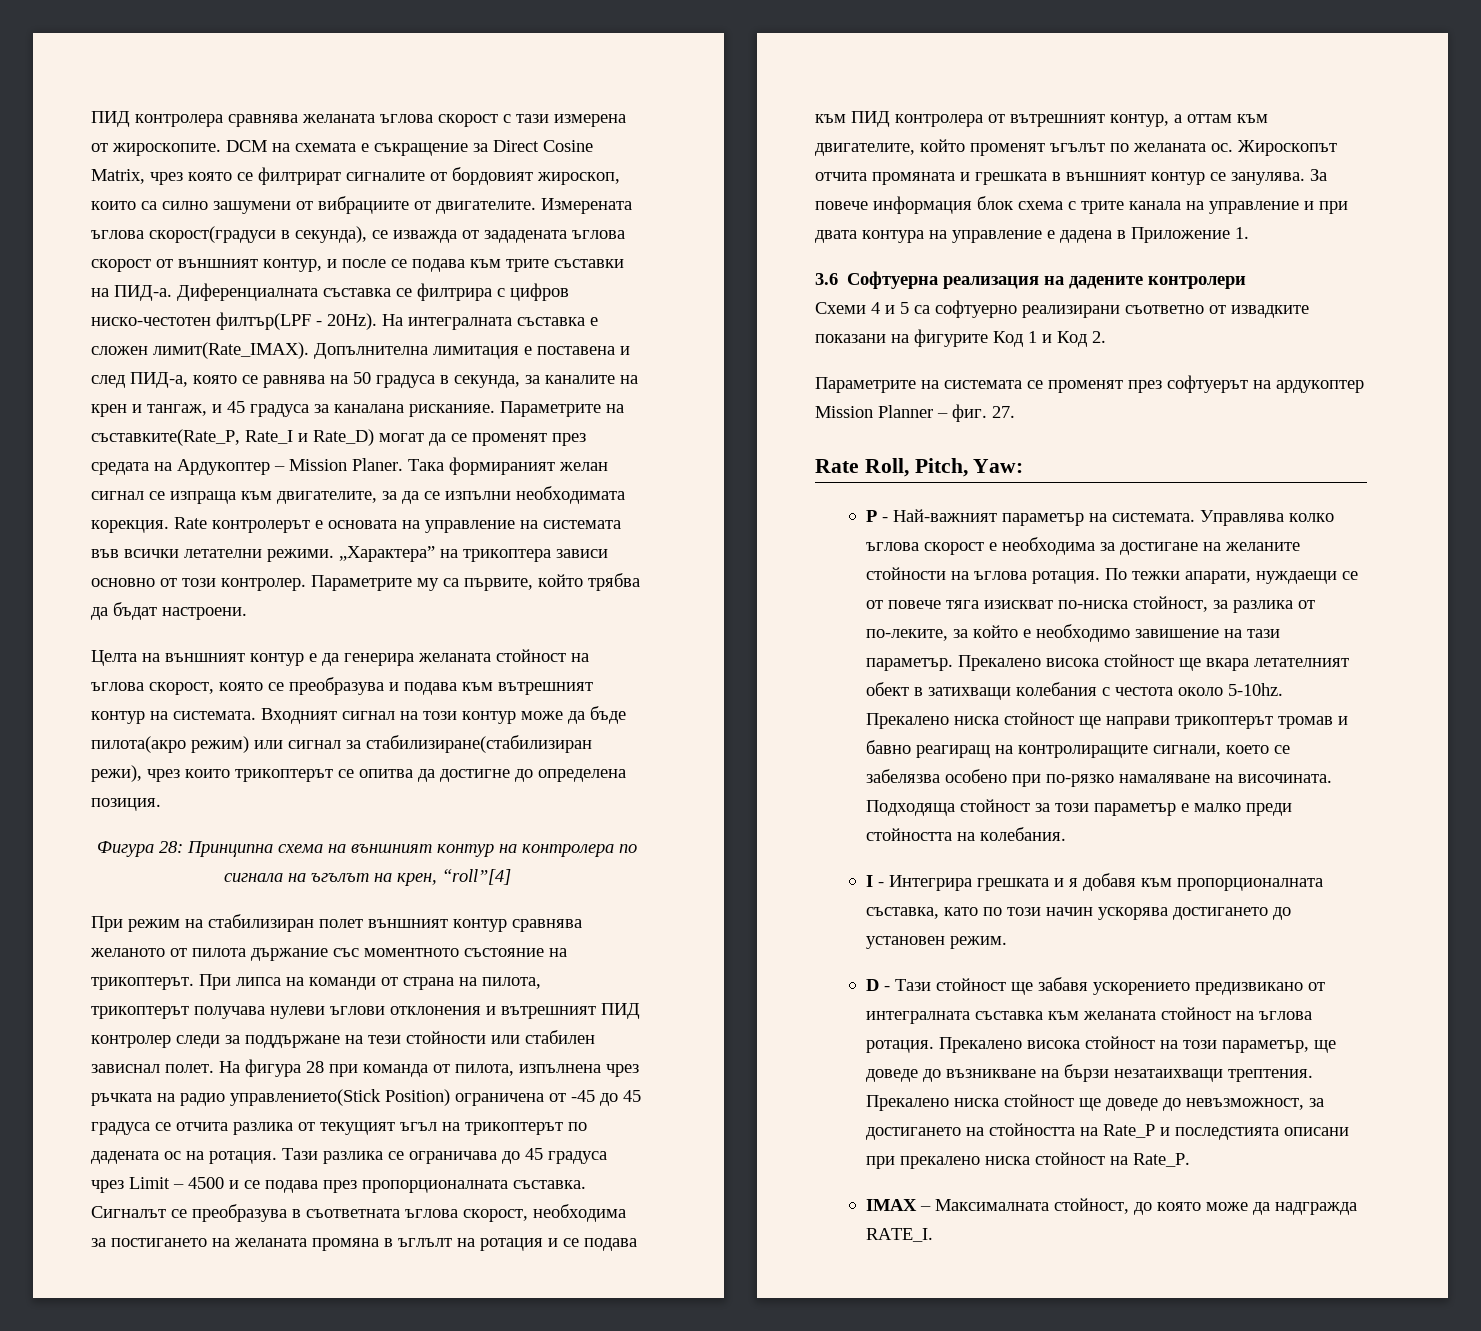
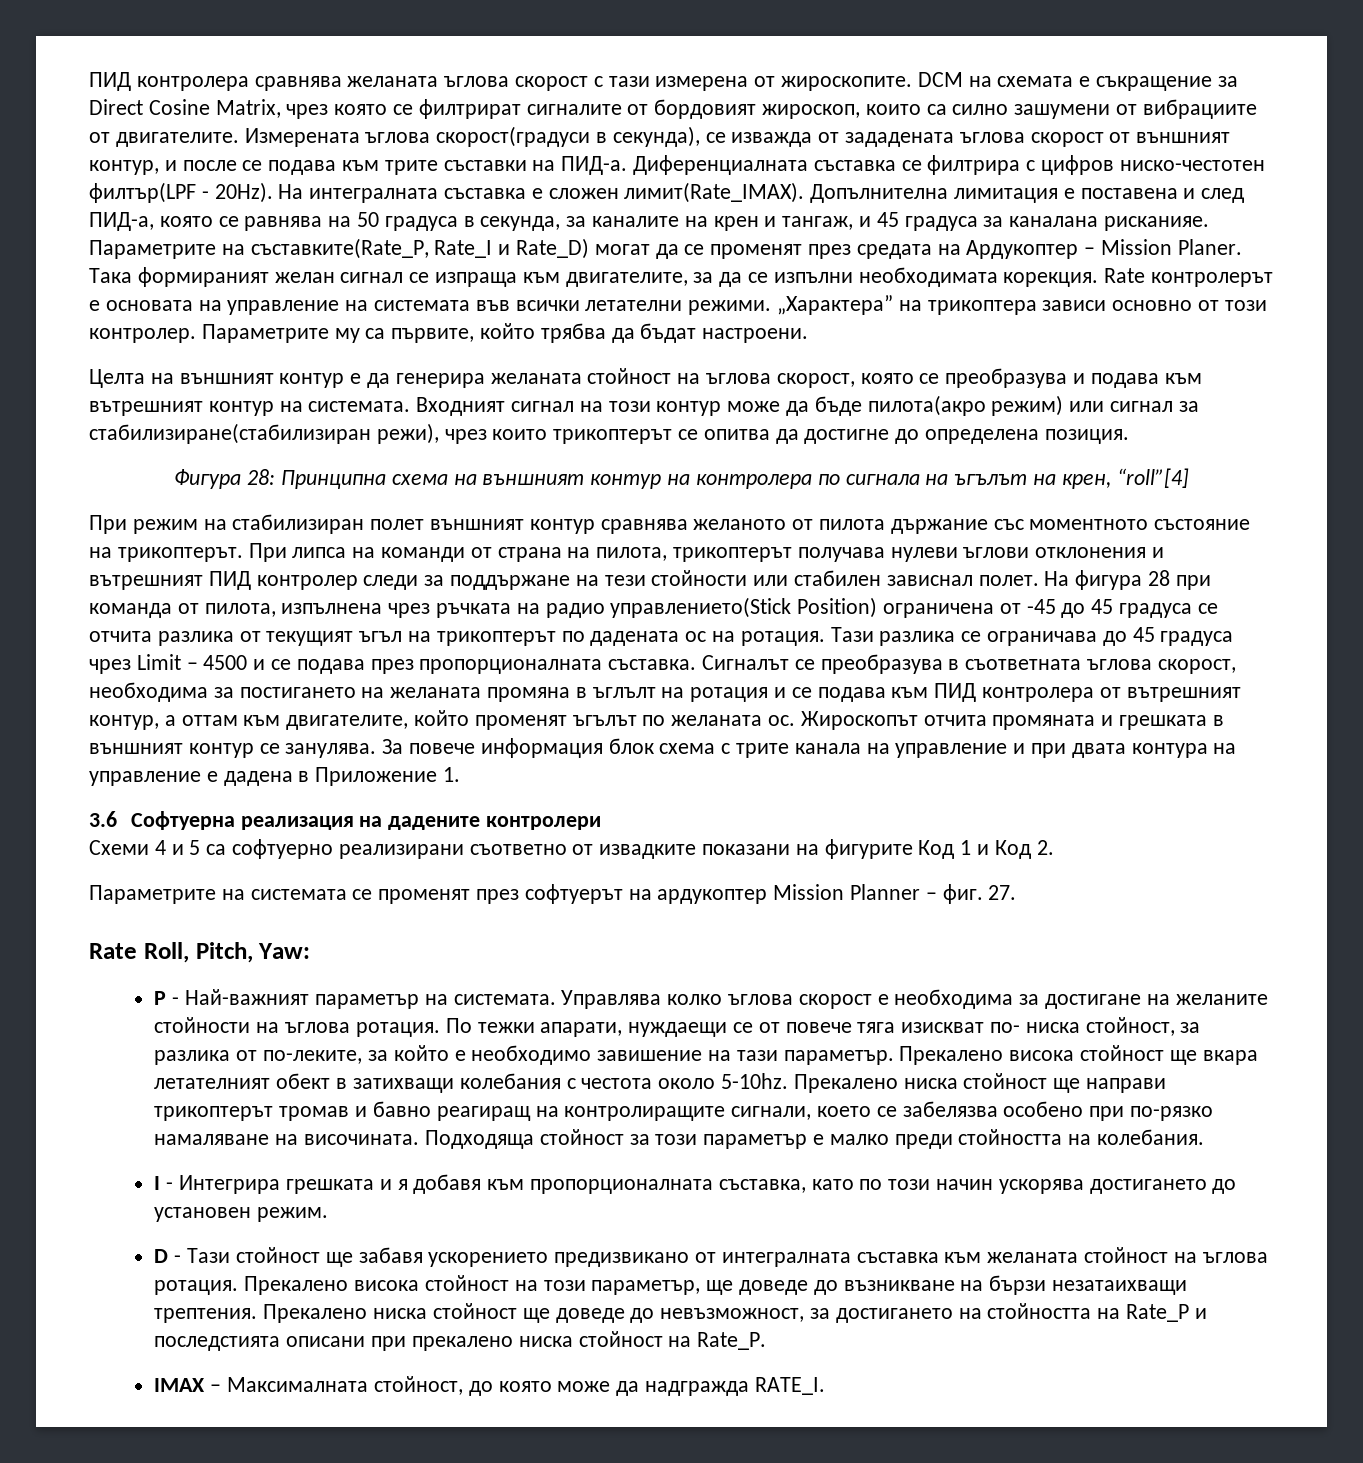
[1058,600,1129,609] по-ниска -> [989,1022,1080,1033] по- ниска

